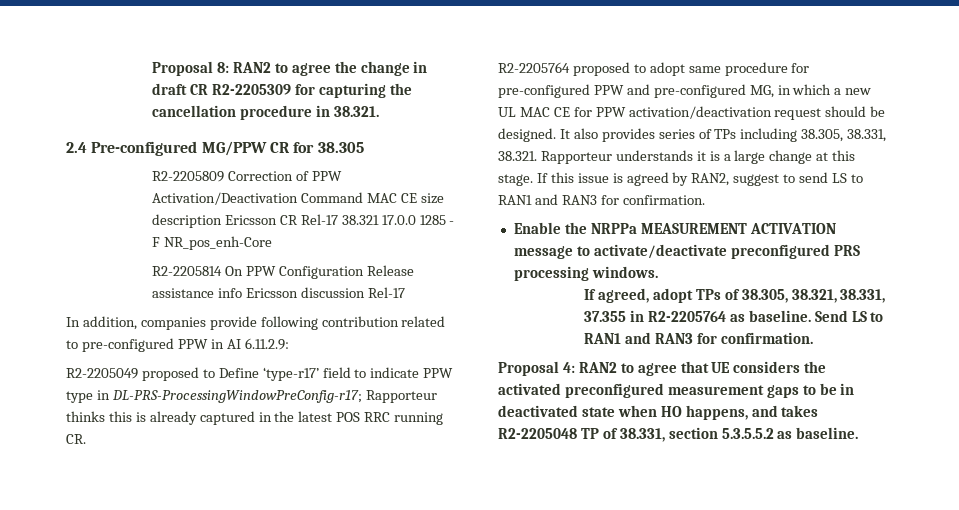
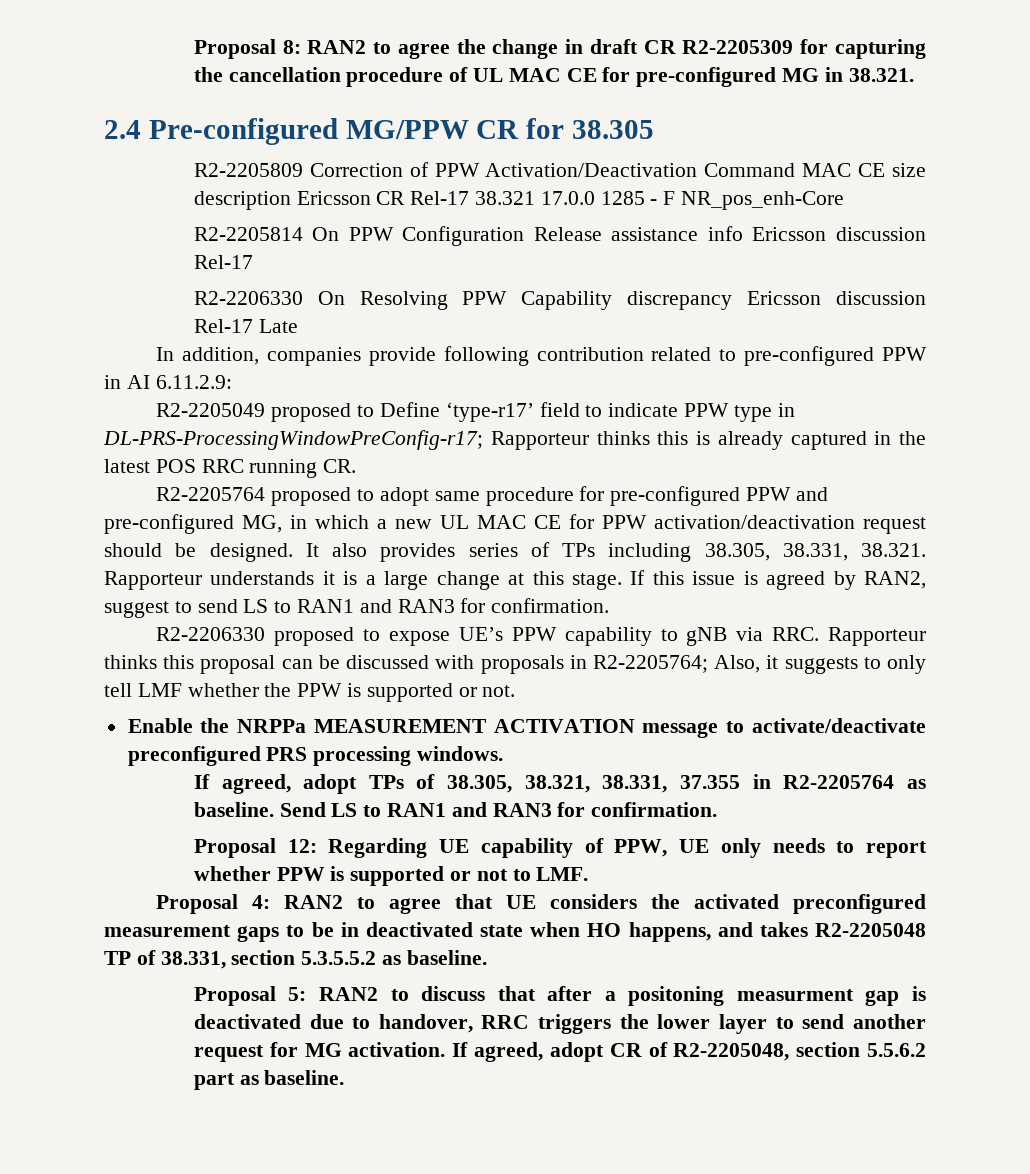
(312, 112) none -> [449,67,820,87] of UL MAC CE for pre-configured MG
(405, 292) none -> [193,291,926,310] [193,319,298,333] // R2-2206330 On Resolving PPW Capability discrepancy Ericsson discussion Rel-17 Late
(705, 200) none -> [156,627,926,646] [104,655,926,674] [104,683,516,702] // R2-2206330 proposed to expose UE’s PPW capability to gNB via RRC. Rapporteur thinks this proposal can be discussed with proposals in R2-2205764; Also, it suggests to only tell LMF whether the PPW is supported or not.
(813, 338) none -> [193,838,928,858] [193,866,589,886] // Proposal 12: Regarding UE capability of PPW, UE only needs to report whether PPW is supported or not to LMF.
(859, 433) none -> [193,986,926,1006] [193,1014,927,1034] [193,1042,926,1062] [193,1070,345,1090] // Proposal 5: RAN2 to discuss that after a positoning measurment gap is deactivated due to handover, RRC triggers the lower layer to send another request for MG activation. If agreed, adopt CR of R2-2205048, section 5.5.6.2 part as baseline.

